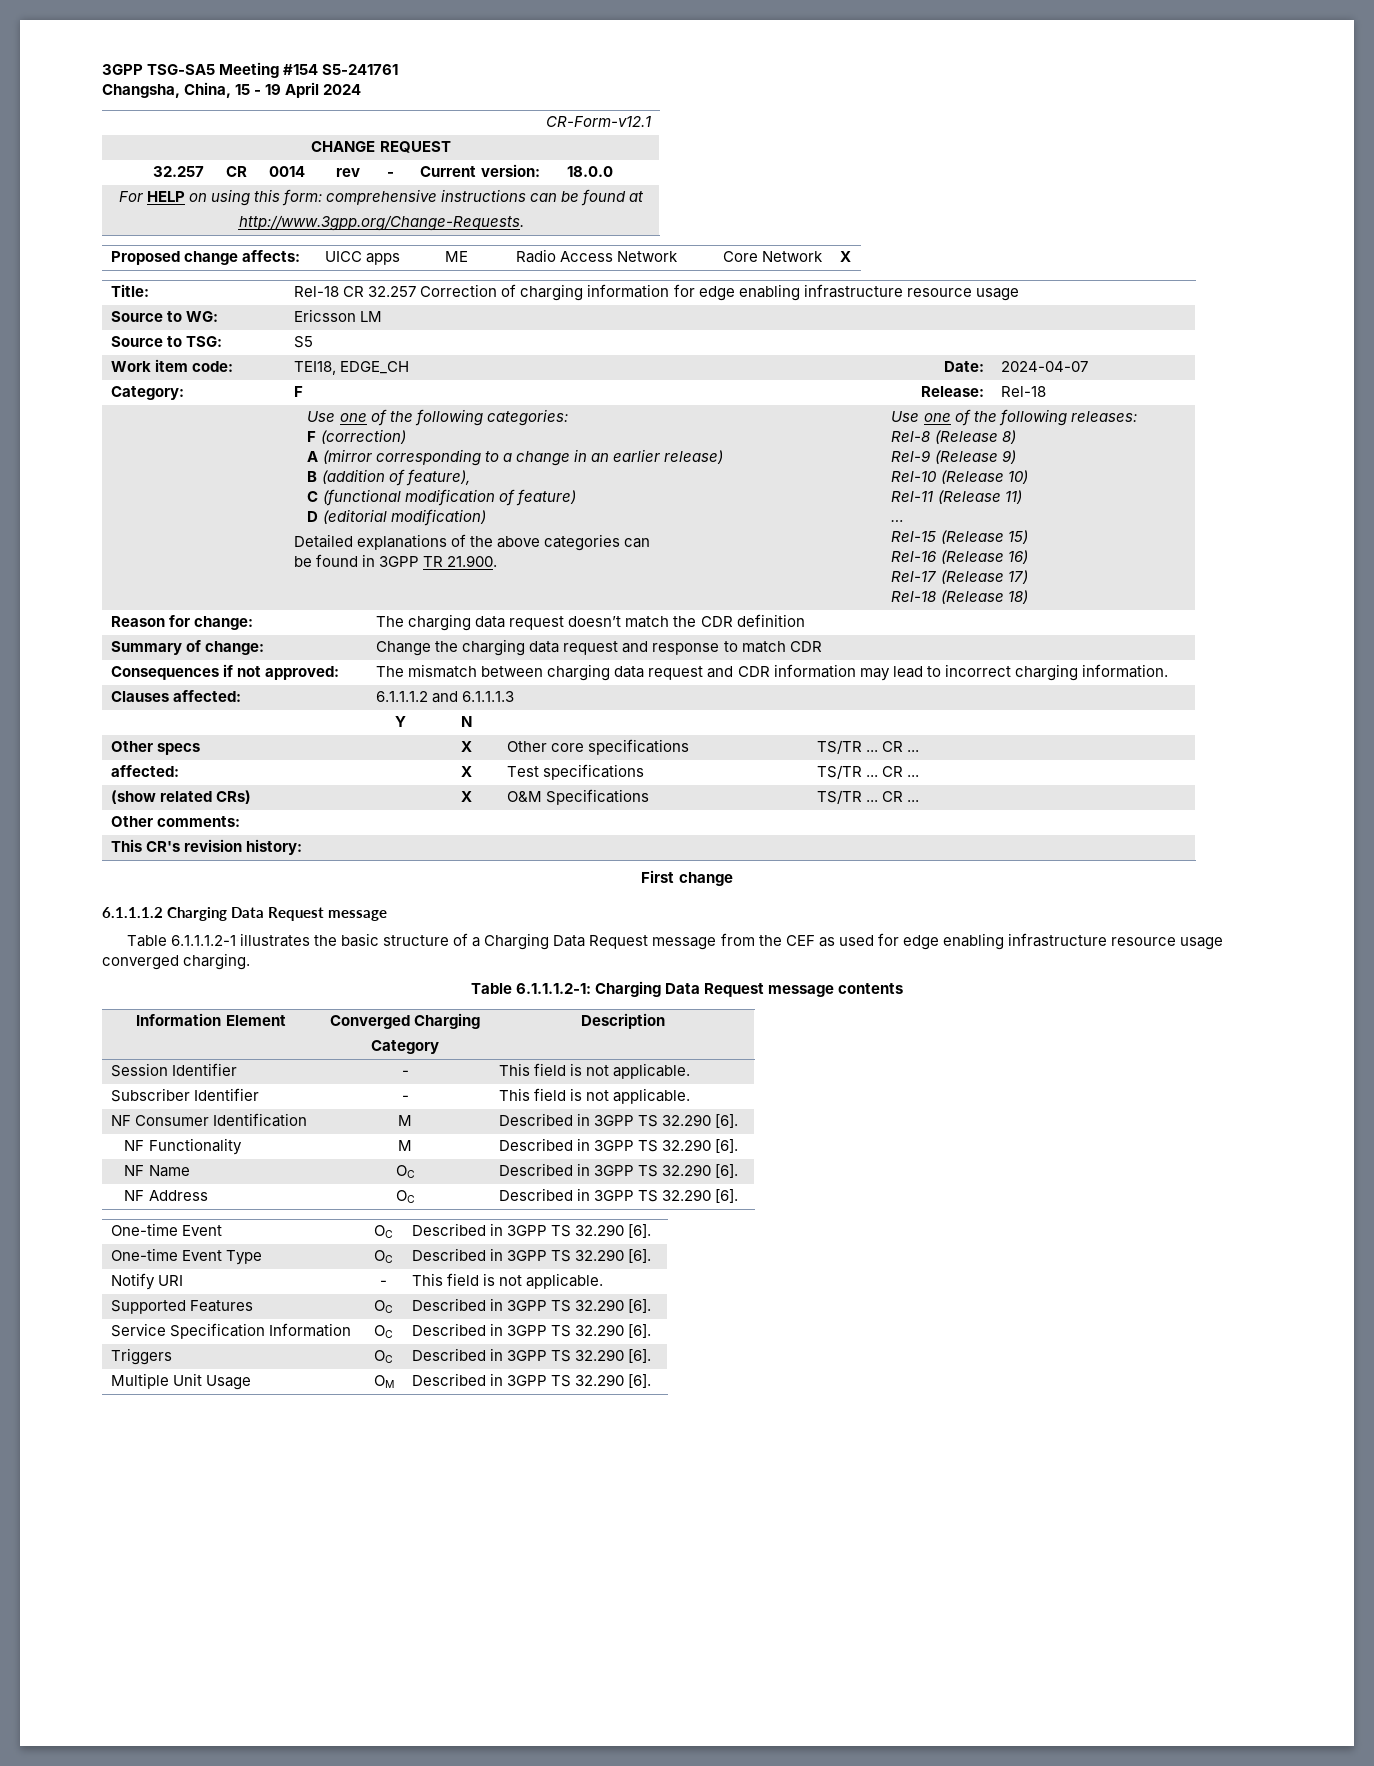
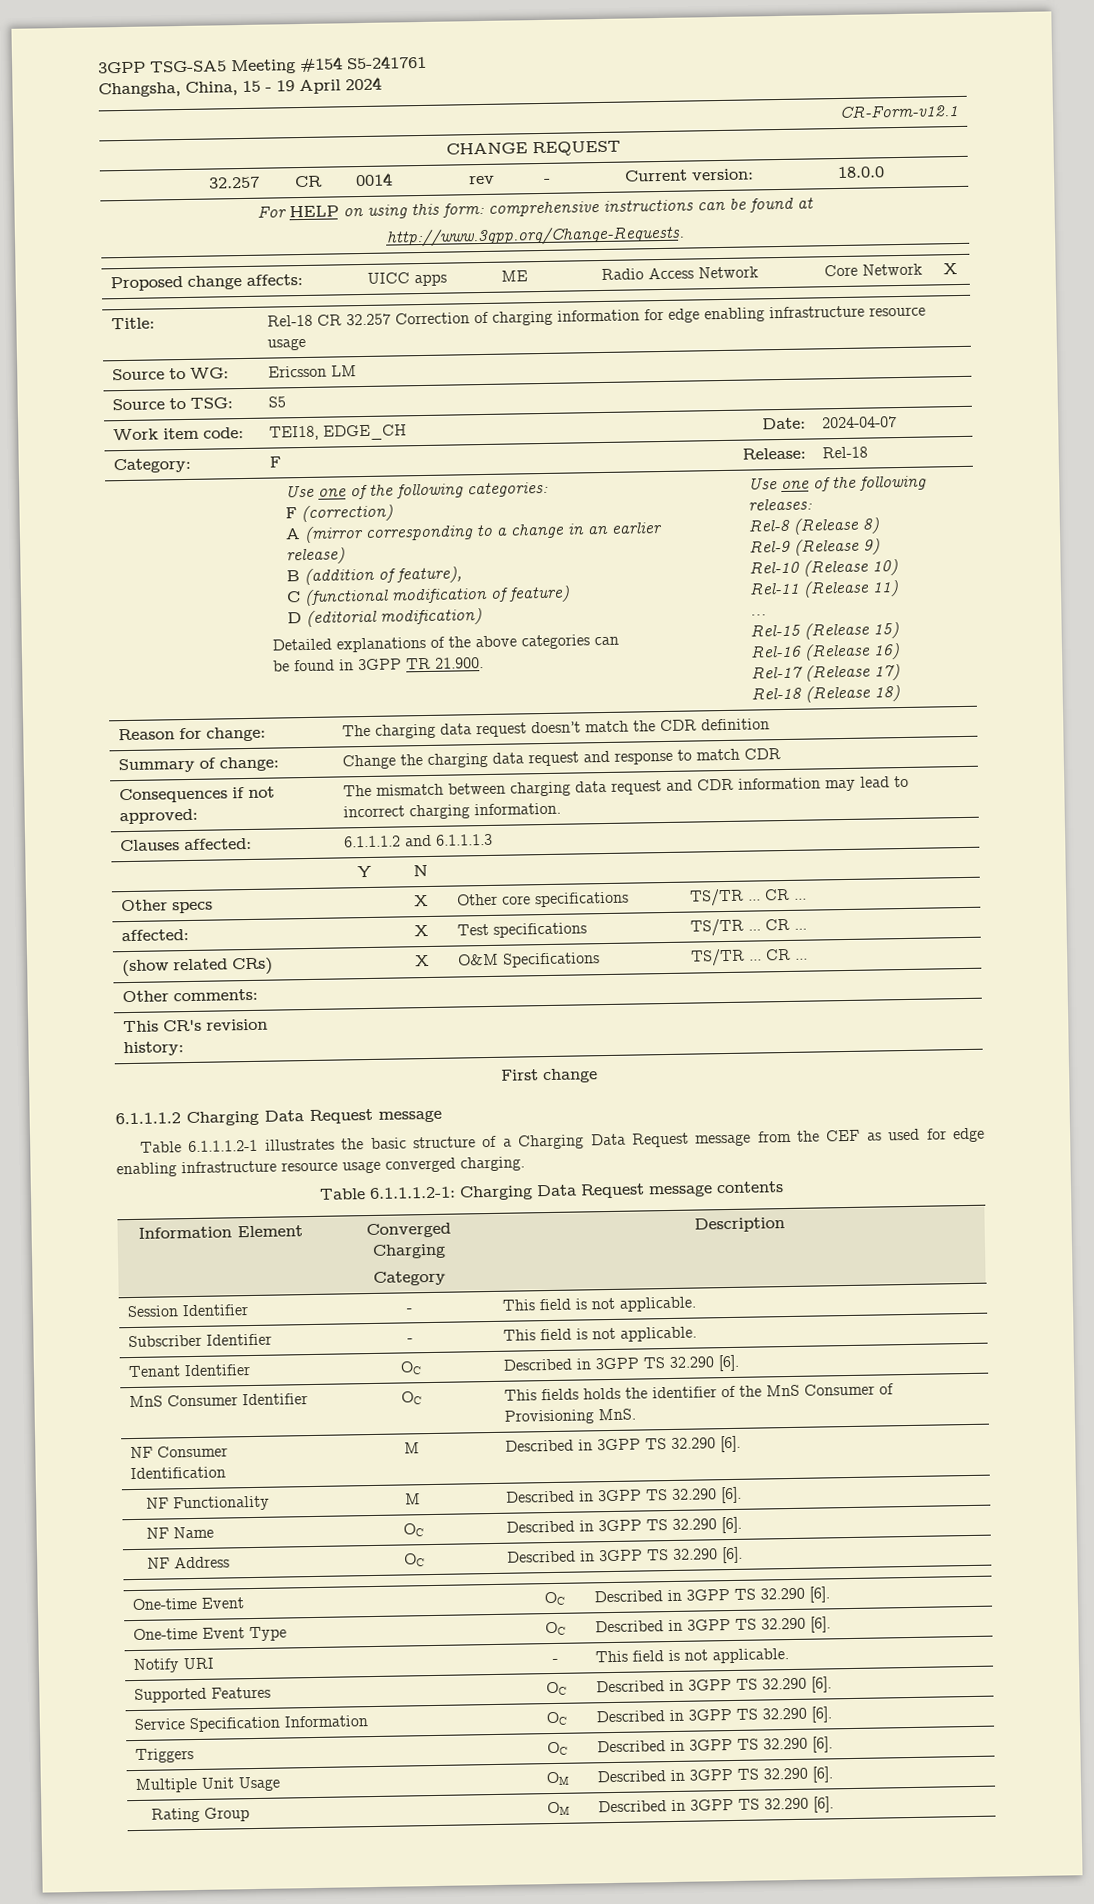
(691, 1096) none -> [127,1364,251,1378] [399,1361,422,1375] [502,1354,740,1372] [128,1393,308,1408] [400,1391,422,1405] [503,1383,894,1401] [503,1408,636,1425] // Tenant Identifier | OC | Described in 3GPP TS 32.290 [6]. // MnS Consumer Identifier | OC | This fields holds the identifier of the MnS Consumer of Provisioning MnS.
(652, 1381) none -> [150,1807,250,1823] [546,1801,570,1816] [597,1796,834,1813] // Rating Group | OM | Described in 3GPP TS 32.290 [6].

